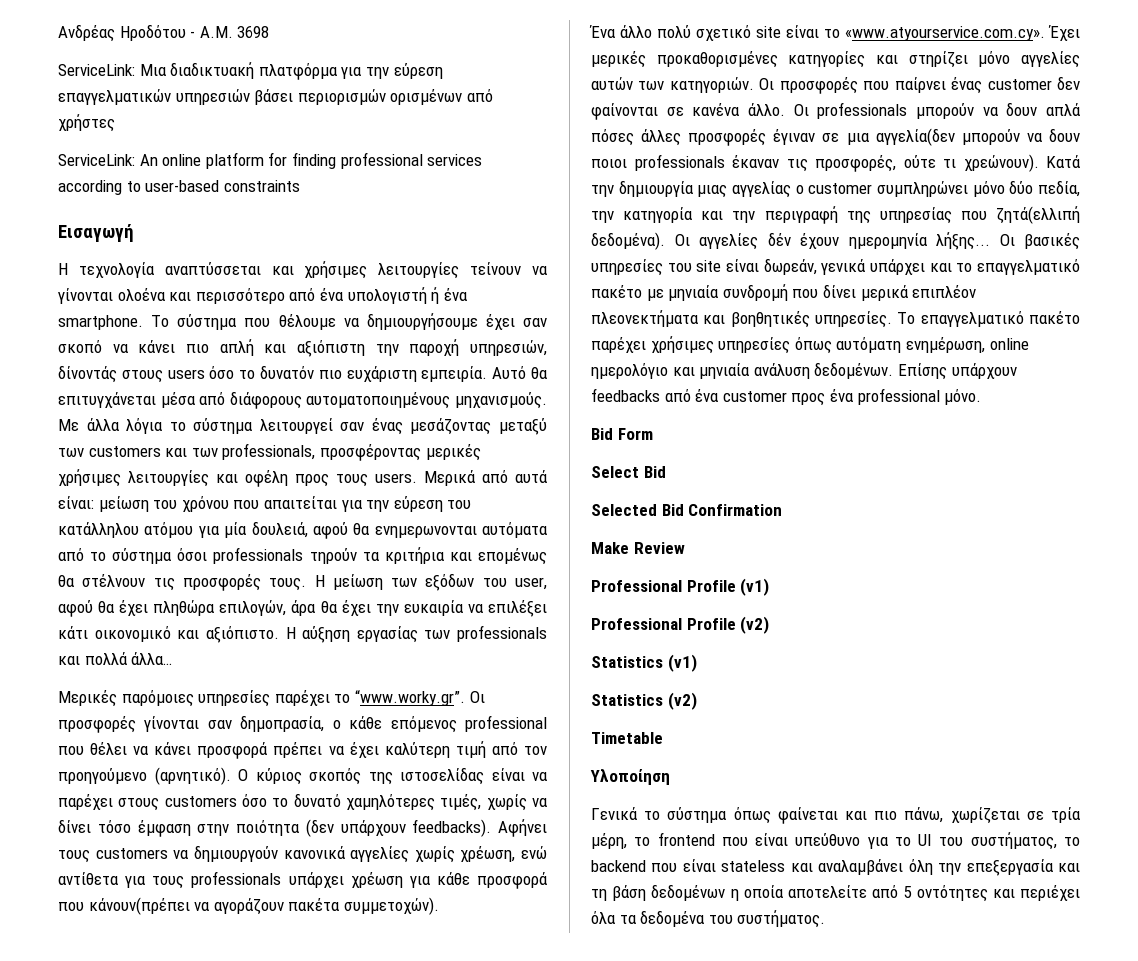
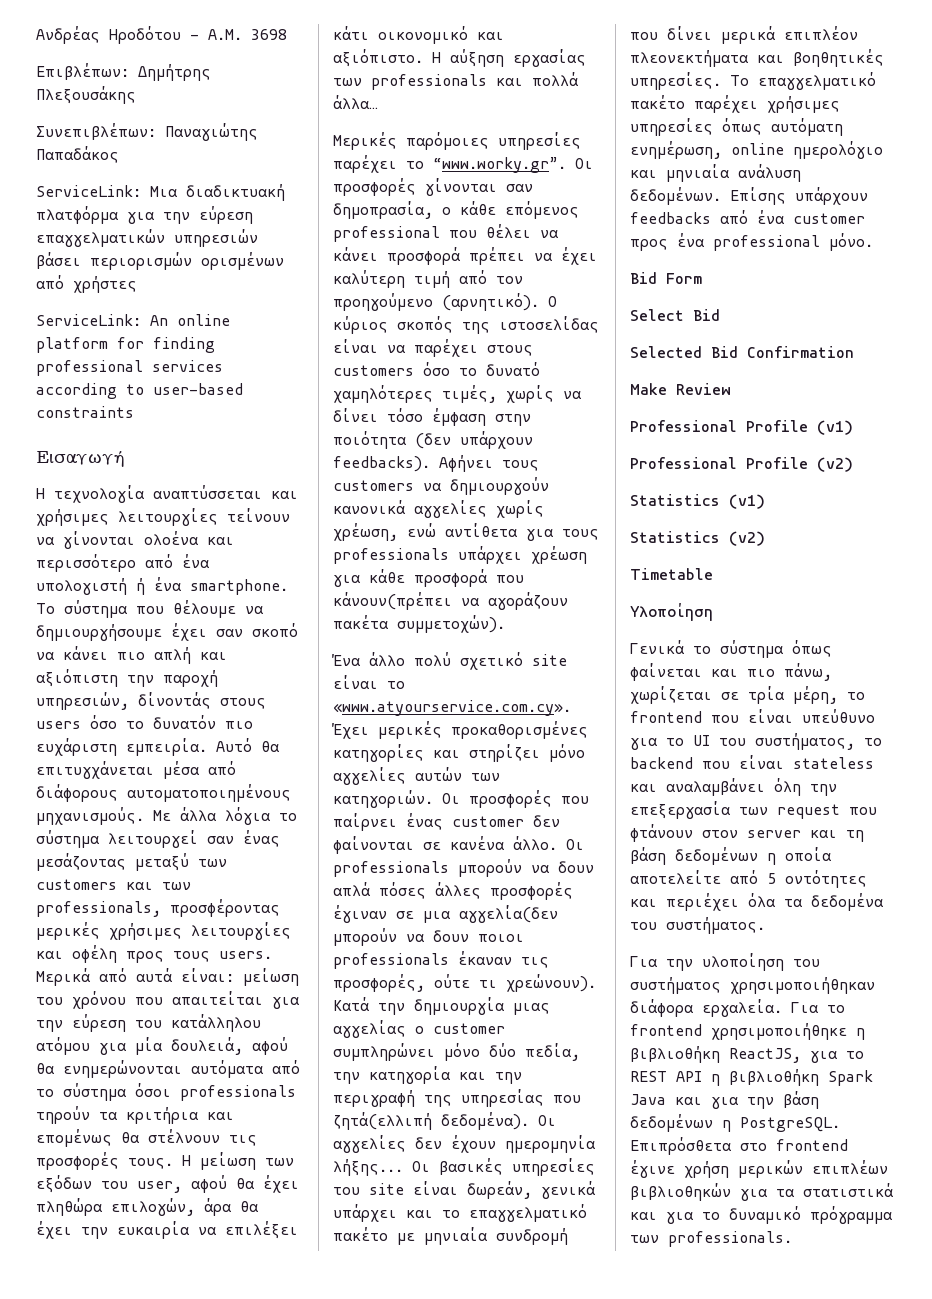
(270, 32) none -> [36,63,211,81] [36,86,136,104] [36,123,258,141] [36,146,119,163] // Επιβλέπων: Δημήτρης Πλεξουσάκης // Συνεπιβλέπων: Παναγιώτης Παπαδάκος
[374,526,477,538] ενημερωνονται -> [63,1060,182,1078] ενημερώνονται
[767,232,791,246] δέν -> [415,1137,442,1149] δεν
(1054, 867) none -> [739,804,877,819] [630,824,801,842] των request που φτάνουν στον server
(826, 919) none -> [630,953,820,971] [630,977,875,995] [630,999,845,1017] [630,1023,865,1041] [630,1046,864,1063] [630,1069,873,1086] [630,1091,819,1109] [630,1114,840,1132] [630,1137,848,1155] [630,1160,888,1179] [630,1183,894,1201] [630,1206,893,1224] [630,1231,792,1247] // Για την υλοποίηση του συστήματος χρησιμοποιήθηκαν διάφορα εργαλεία. Για το frontend χρησιμοποιήθηκε η βιβλιοθήκη ReactJS, για το REST API η βιβλιοθήκη Spark Java και για την βάση δεδομένων η PostgreSQL. Επιπρόσθετα στο frontend έγινε χρήση μερικών επιπλέων βιβλιοθηκών για τα στατιστικά και για το δυναμικό πρόγραμμα των professionals.

